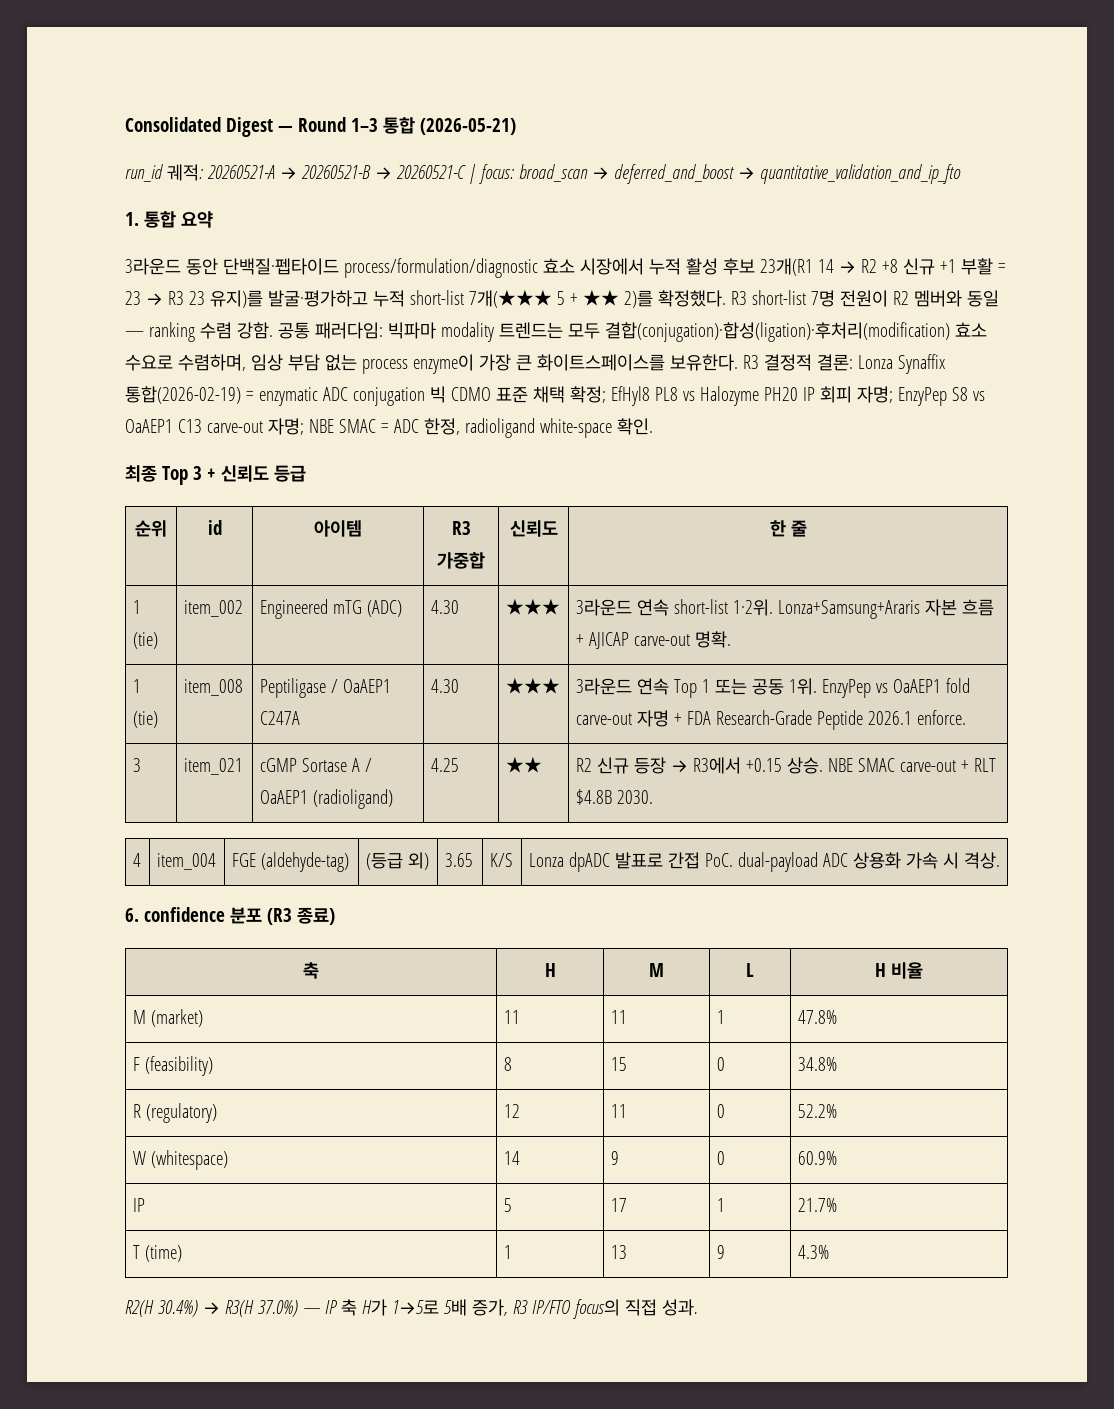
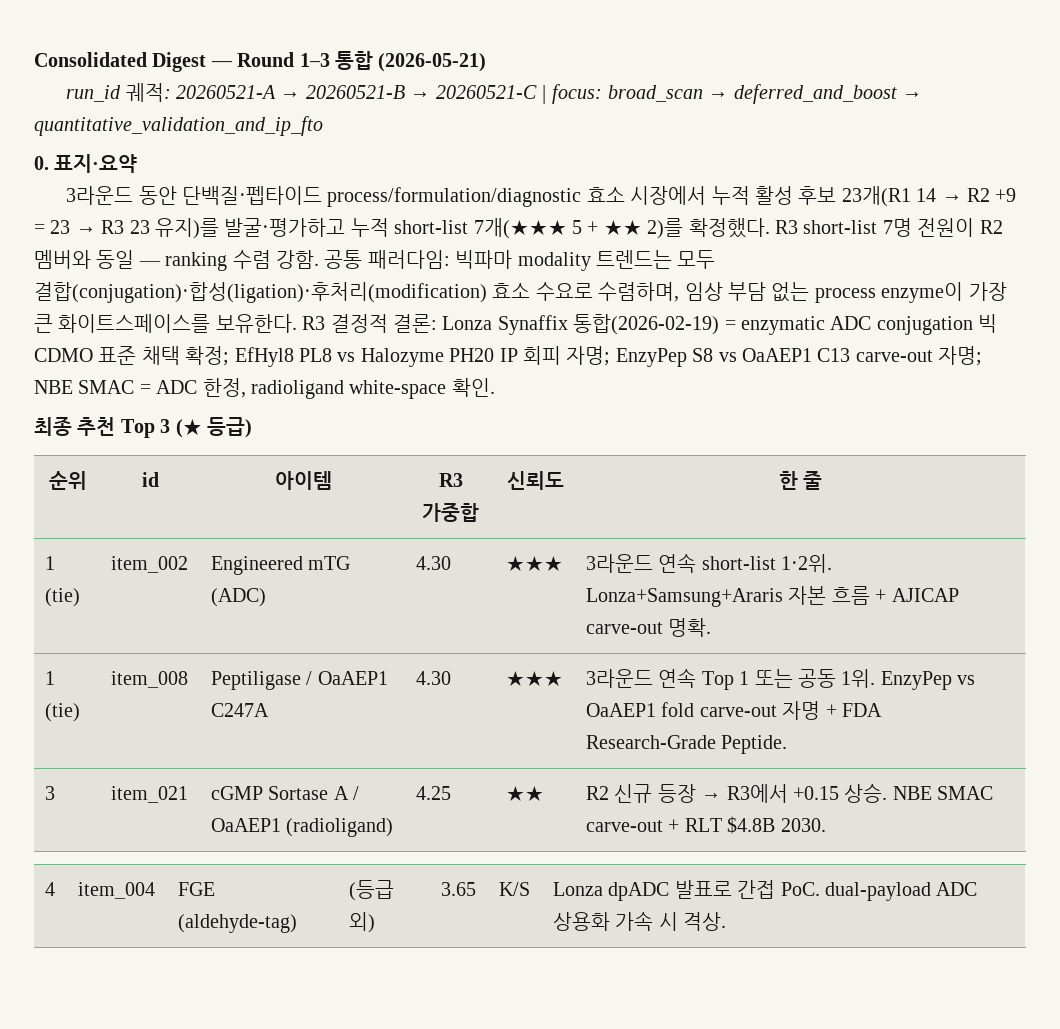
[125,211,213,228] 1. 통합 요약 -> [34,154,138,173] 0. 표지·요약
[881,258,993,275] +8 신규 +1 부활 -> [995,188,1017,202] +9
(157, 473) none -> [77,417,116,436] 추천
[206,465,306,482] + 신뢰도 등급 -> [175,417,253,438] (★ 등급)
[816,710,966,730] Peptide 2026.1 enforce. -> [721,735,788,754] Peptide.
[125,907,335,925] [303,962,319,979] [544,963,556,977] [649,963,664,977] [746,963,754,977] [875,962,923,979] [132,1009,203,1027] [503,1010,520,1024] [610,1010,627,1024] [716,1010,725,1024] [797,1010,837,1024] [132,1056,213,1076] [503,1057,512,1071] [610,1057,627,1071] [716,1057,725,1071] [797,1057,837,1071] [132,1103,217,1123] [503,1104,520,1118] [610,1104,627,1118] [716,1104,725,1118] [797,1104,837,1118] [132,1150,228,1170] [503,1151,520,1165] [610,1151,619,1165] [716,1151,725,1165] [797,1151,837,1165] [132,1198,145,1212] [503,1198,512,1212] [610,1198,627,1212] [716,1198,725,1212] [797,1198,837,1212] [132,1245,182,1262] [503,1245,512,1259] [610,1245,627,1259] [716,1245,725,1259] [797,1245,829,1259] [125,1299,698,1319] // 6. confidence 분포 (R3 종료) // 축 | H | M | L | H 비율 // M (market) | 11 | 11 | 1 | 47.8% // F (feasibility) | 8 | 15 | 0 | 34.8% // R (regulatory) | 12 | 11 | 0 | 52.2% // W (whitespace) | 14 | 9 | 0 | 60.9% // IP | 5 | 17 | 1 | 21.7% // T (time) | 1 | 13 | 9 | 4.3% // R2(H 30.4%) → R3(H 37.0%) — IP 축 H가 1→5로 5배 증가, R3 IP/FTO focus의 직접 성과. -> (727, 921) none

